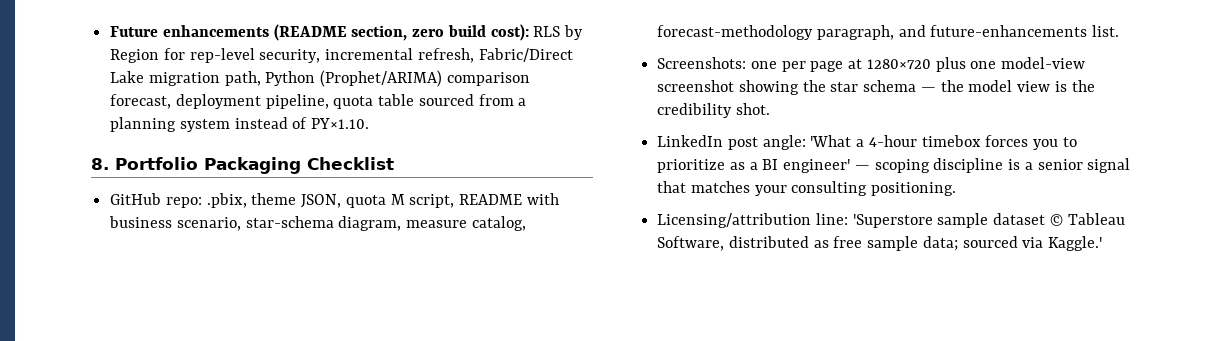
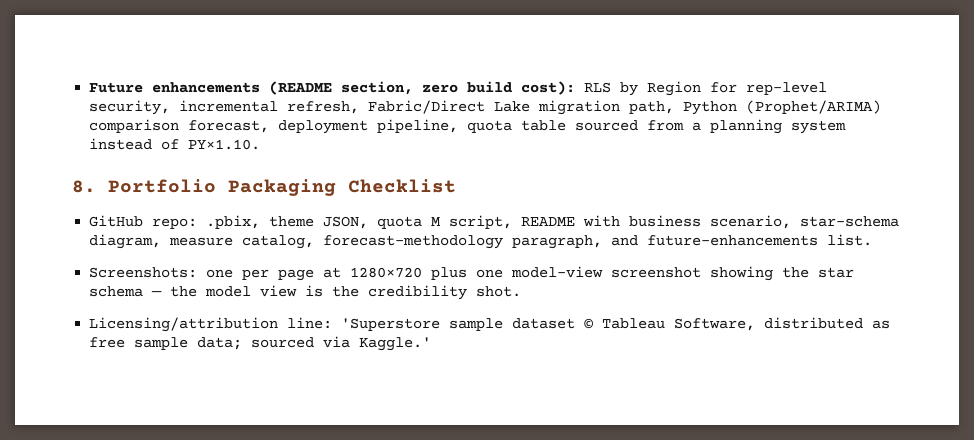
[657,135,1077,150] [657,158,1131,173] [657,181,957,196] // LinkedIn post angle: 'What a 4-hour timebox forces you to prioritize as a BI engineer' — scoping discipline is a senior signal that matches your consulting positioning. -> (522, 291) none

